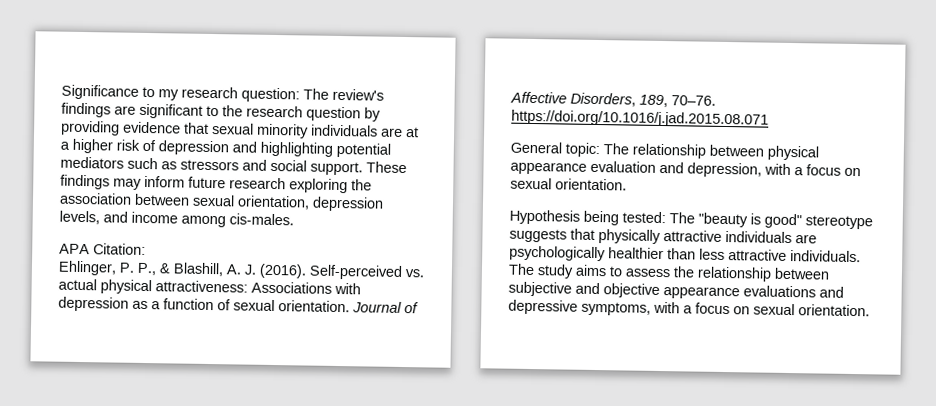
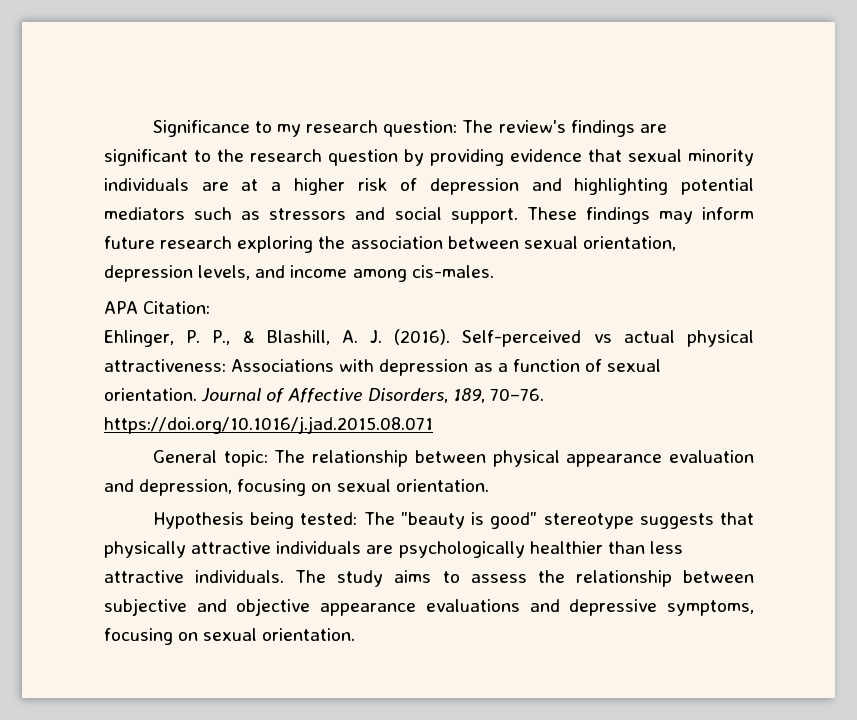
[405,269,424,278] vs. -> [593,334,612,343] vs
[764,163,841,176] with a focus -> [237,479,307,496] focusing
[653,301,730,315] with a focus -> [104,628,173,645] focusing

